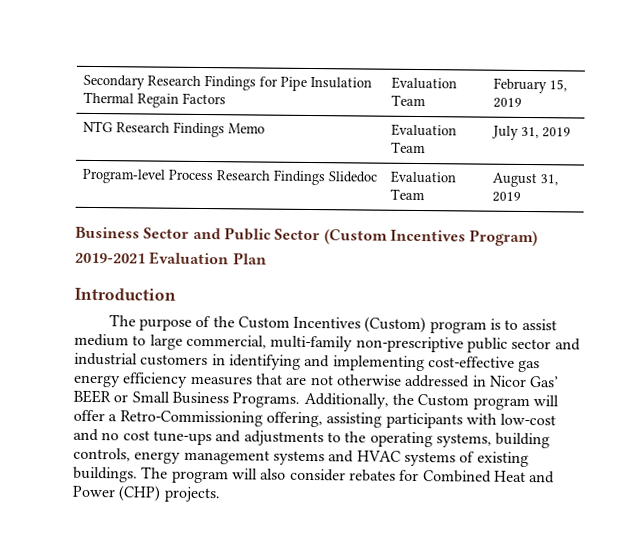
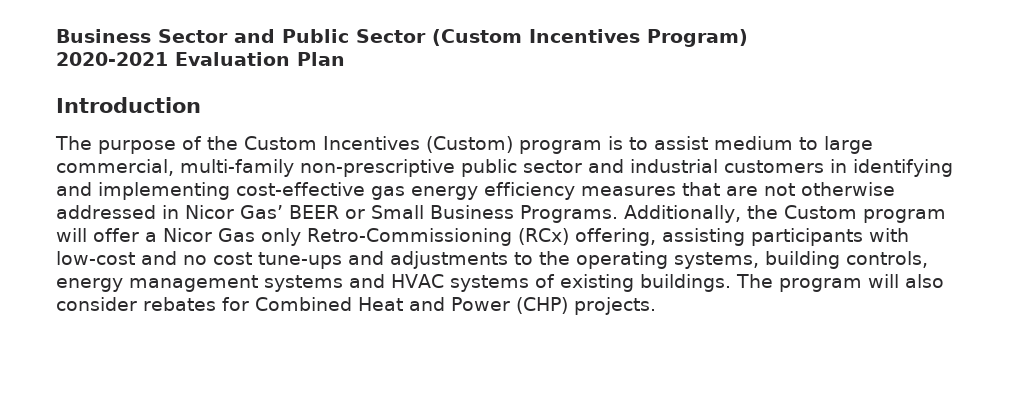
[82,74,372,91] [82,91,226,108] [390,76,457,90] [390,94,426,107] [492,77,567,94] [492,97,522,108] [82,120,265,138] [390,123,457,137] [390,141,426,154] [491,125,571,140] [81,168,377,186] [389,170,456,184] [389,188,425,201] [491,172,558,188] [491,191,521,202] Secondary Research Findings for Pipe Insulation Thermal Regain Factors | Evaluation Team | February 15, 2019 // NTG Research Findings Memo | Evaluation Team | July 31, 2019 // Program-level Process Research Findings Slidedoc | Evaluation Team | August 31, 2019 // -> (56, 36) none
[75,252,146,264] 2019-2021 -> [56,52,168,66] 2020-2021
[119,410,263,427] Retro-Commissioning -> [163,228,569,246] Nicor Gas only Retro-Commissioning (RCx)

